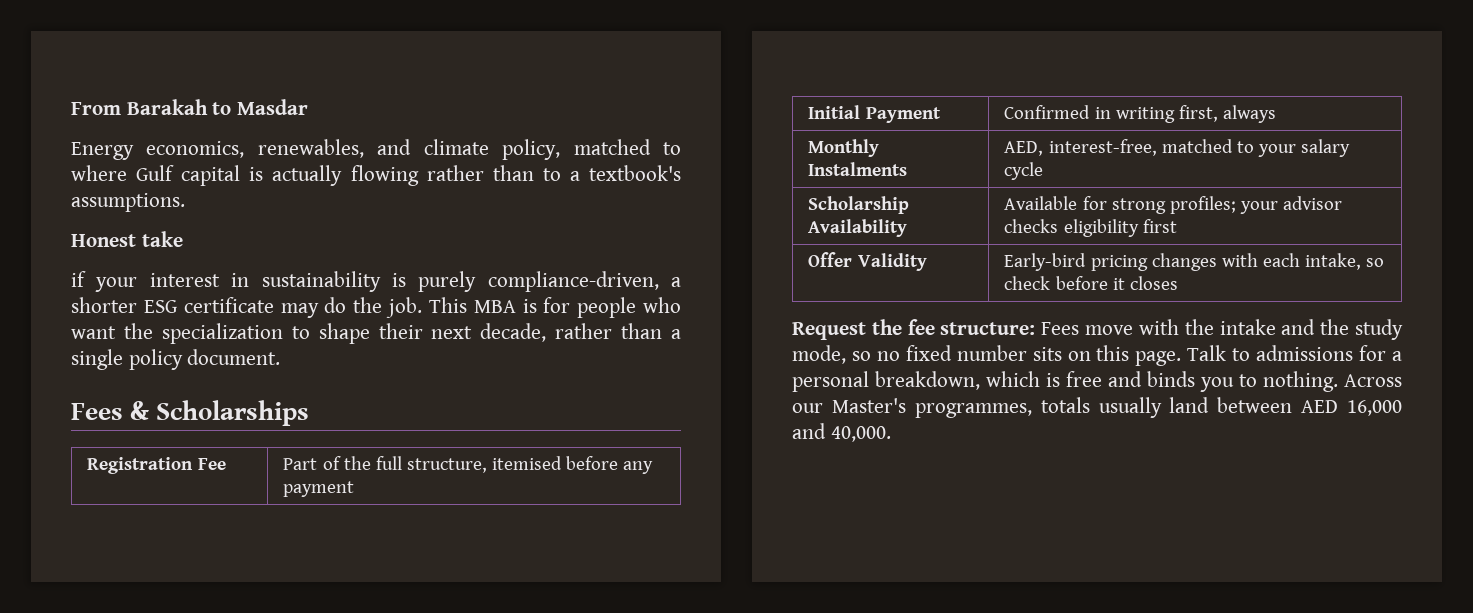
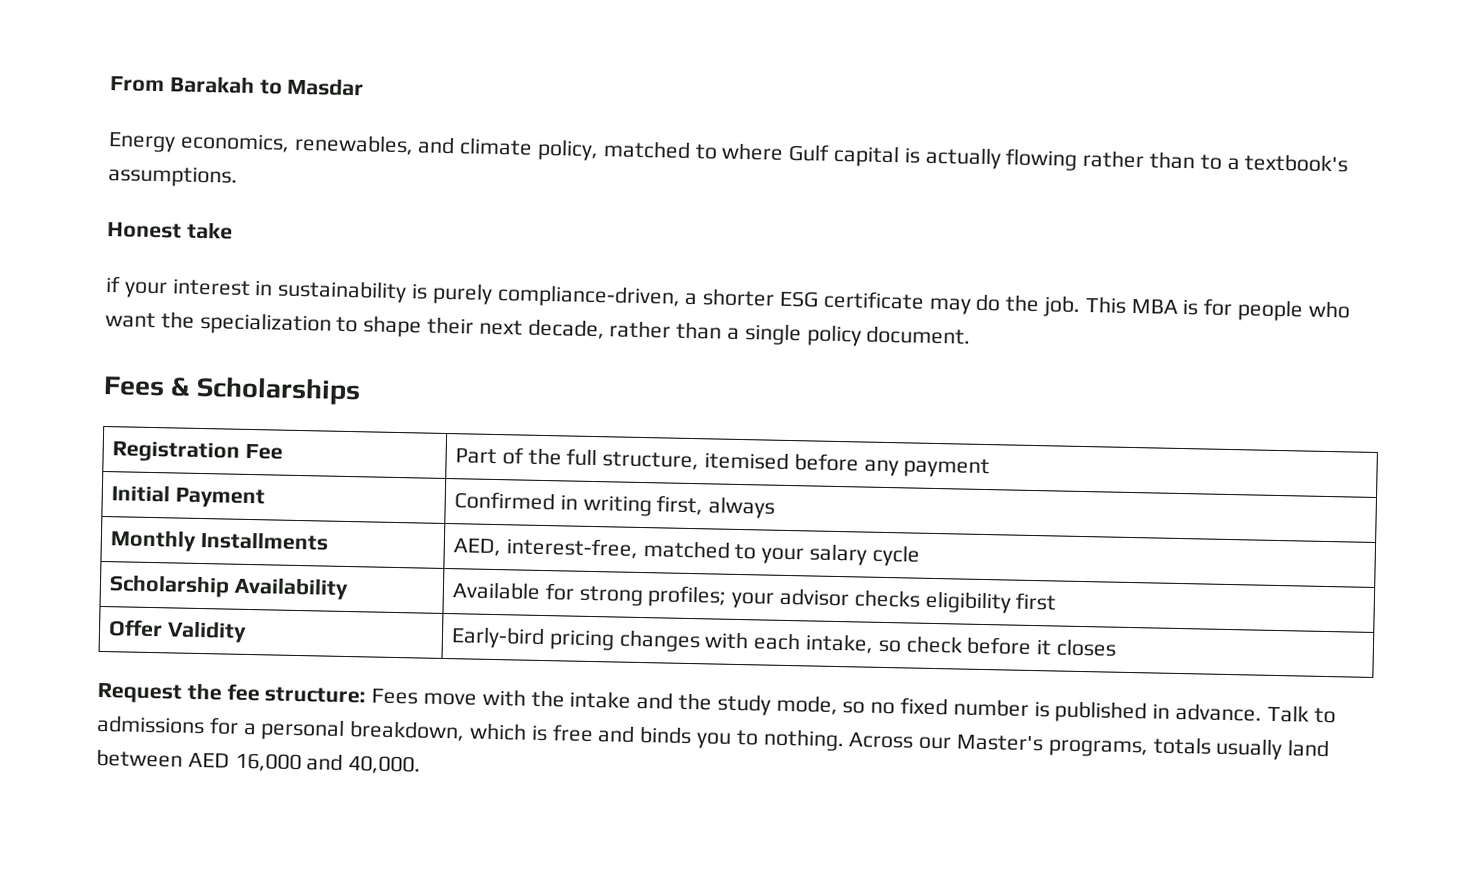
[808,162,908,176] Instalments -> [199,530,329,551] Installments
[1032,345,1182,366] sits on this page. -> [1033,700,1263,724] is published in advance.
[914,403,1032,418] programmes, -> [1047,739,1148,758] programs,

